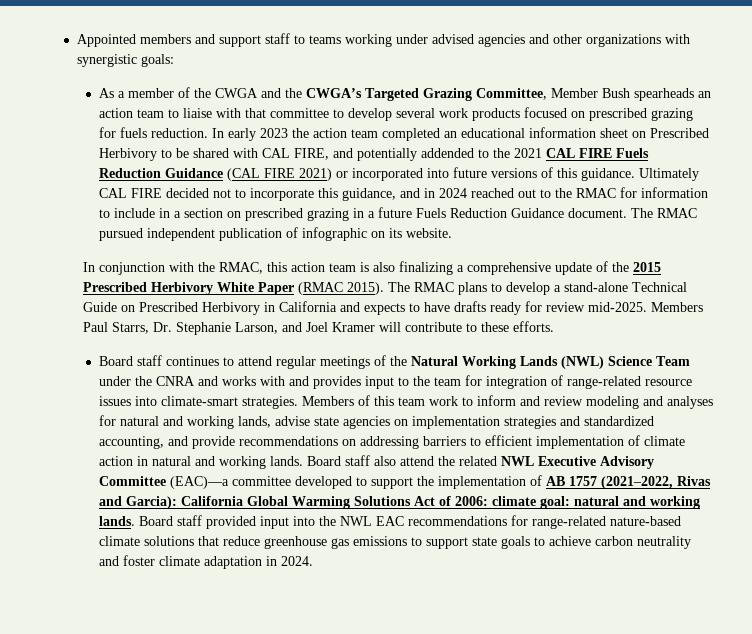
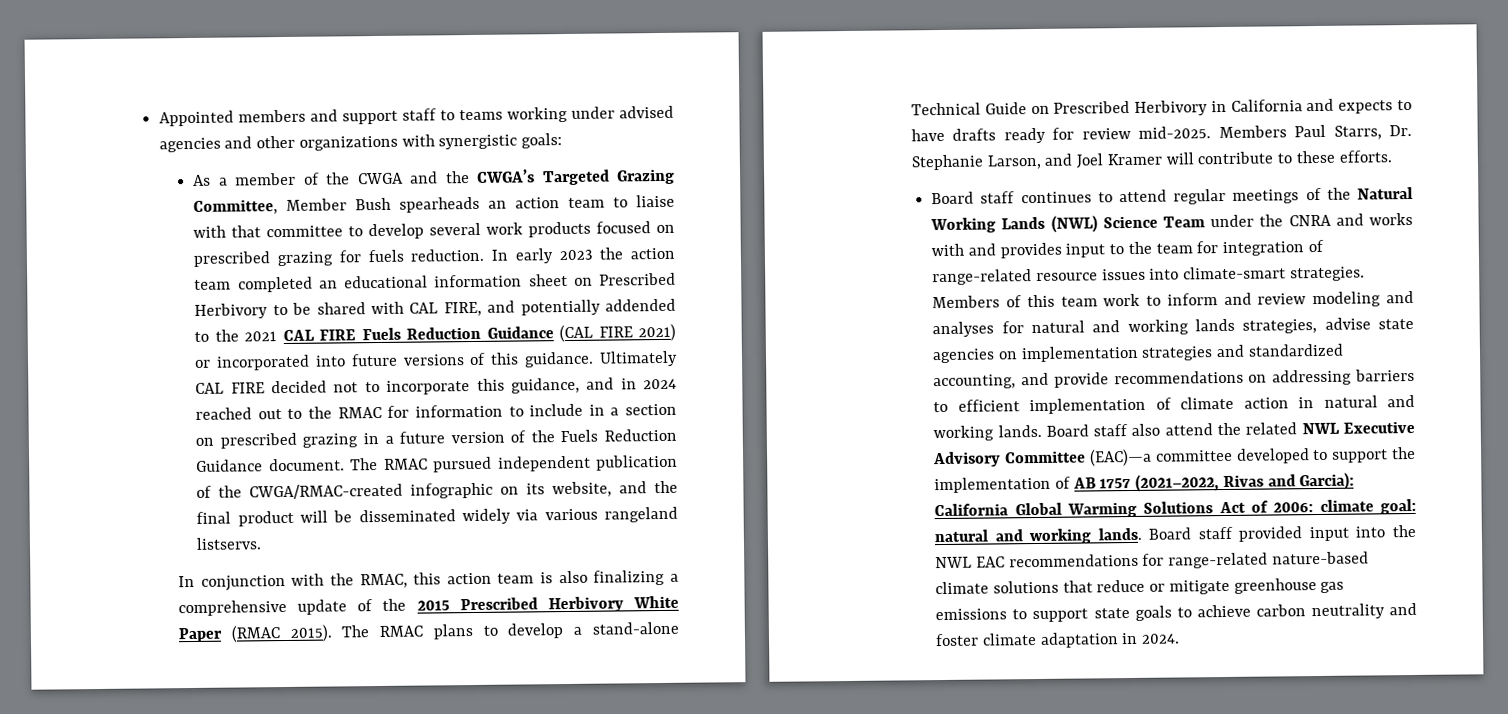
(412, 212) none -> [450,430,555,444] version of the
(298, 232) none -> [218,483,404,500] the CWGA/RMAC-created
[405,228,452,238] website. -> [552,480,678,498] [196,506,678,527] [196,537,263,550] website, and the final product will be disseminated widely via various rangeland listservs.
[237,416,271,428] lands, -> [1194,318,1318,334] lands strategies,
(260, 541) none -> [1149,579,1230,595] or mitigate

